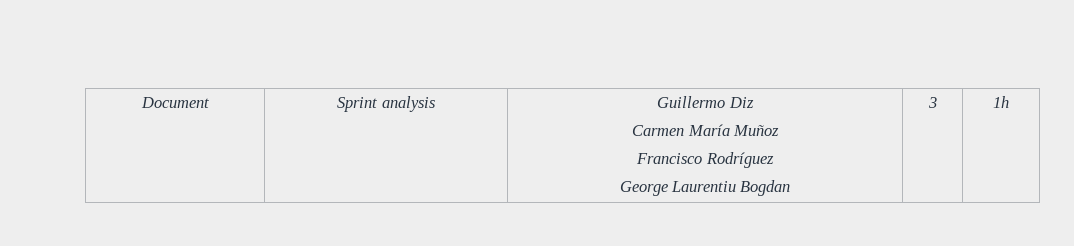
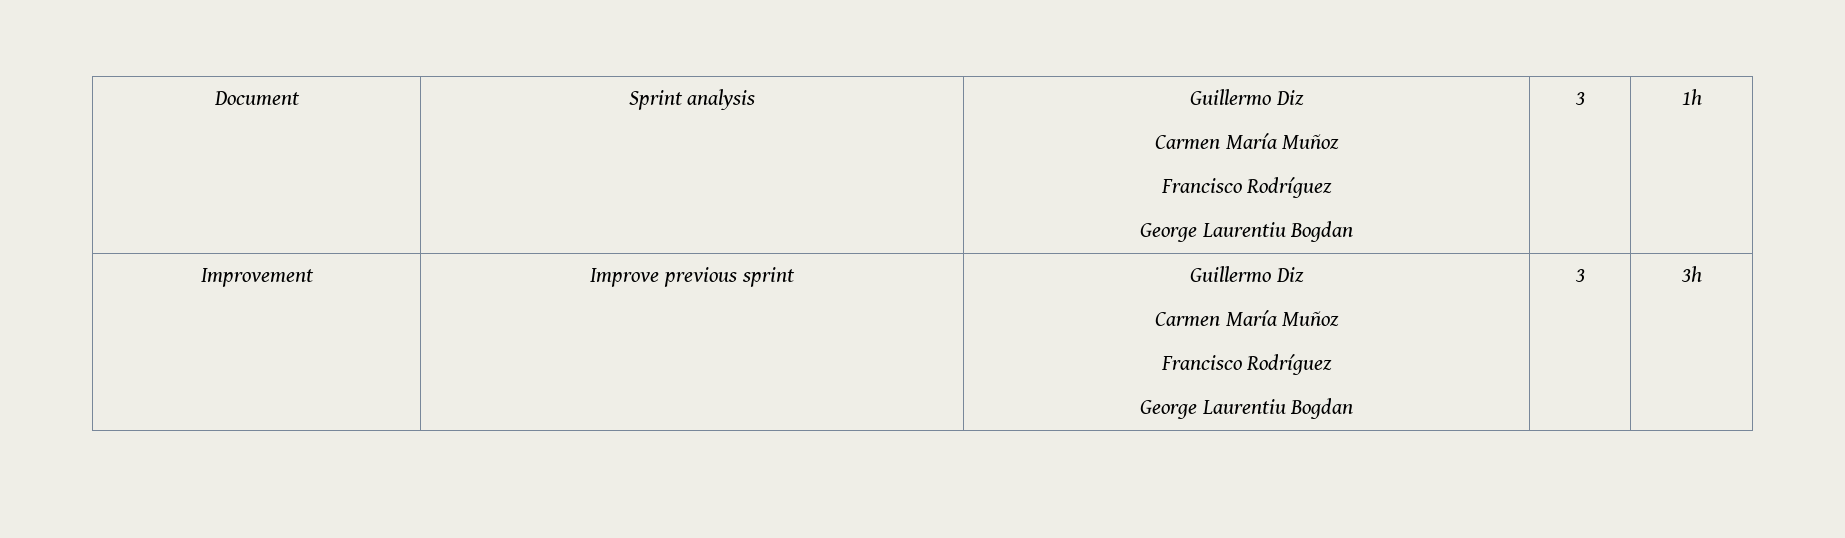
(1009, 102) none -> [200,268,314,287] [590,267,795,287] [1190,266,1304,283] [1154,310,1340,327] [1160,354,1333,375] [1139,398,1354,419] [1574,269,1585,282] [1680,266,1702,282] // Improvement | Improve previous sprint | Guillermo Diz // Carmen María Muñoz // Francisco Rodríguez // George Laurentiu Bogdan | 3 | 3h

